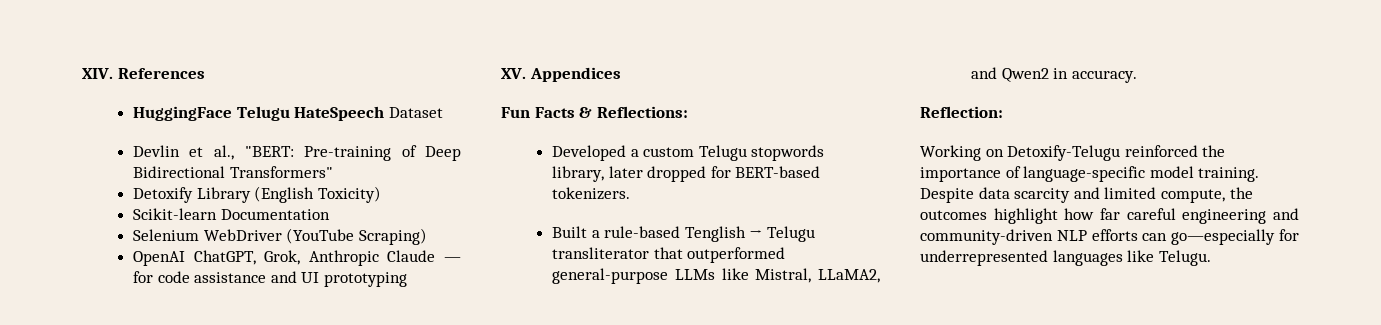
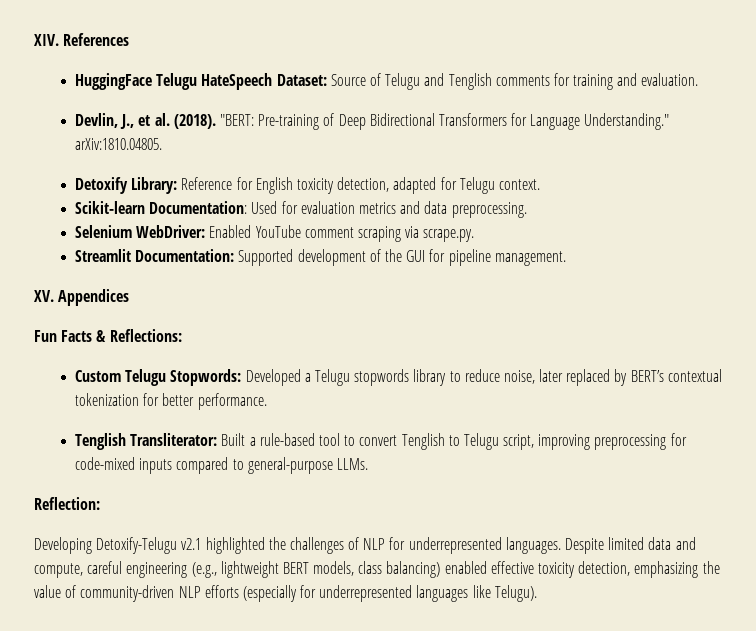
[388,107,443,118] [132,145,234,160] Dataset // Devlin et al., -> [276,73,699,90] [75,113,216,129] Dataset: Source of Telugu and Tenglish comments for training and evaluation. // Devlin, J., et al. (2018).
[229,166,333,178] [132,186,381,203] [132,208,330,220] [132,228,427,245] [132,250,461,266] [132,271,407,287] Transformers" // Detoxify Library (English Toxicity) // Scikit-learn Documentation // Selenium WebDriver (YouTube Scraping) // OpenAI ChatGPT, Grok, Anthropic Claude — for code assistance and UI prototyping -> [438,113,670,130] [75,138,163,150] [75,177,540,194] [75,201,527,218] [75,225,475,242] [75,249,566,266] Transformers for Language Understanding." arXiv:1810.04805. // Detoxify Library: Reference for English toxicity detection, adapted for Telugu context. // Scikit-learn Documentation: Used for evaluation metrics and data preprocessing. // Selenium WebDriver: Enabled YouTube comment scraping via scrape.py. // Streamlit Documentation: Supported development of the GUI for pipeline management.
(688, 112) none -> [75,369,242,386] Custom Telugu Stopwords:
[643,147,695,157] custom -> (311, 377) none
[551,166,821,182] [551,187,630,200] [551,226,815,242] [551,247,786,263] [551,268,880,284] [970,67,1137,83] [920,106,1003,118] [920,145,1226,161] [920,166,1260,182] [920,187,1253,203] [920,208,1299,224] library, later dropped for BERT-based tokenizers. // Built a rule-based Tenglish → Telugu transliterator that outperformed general-purpose LLMs like Mistral, LLaMA2, and Qwen2 in accuracy. // Reflection: // Working on Detoxify-Telugu reinforced the importance of language-specific model training. Despite data scarcity and limited compute, the outcomes highlight how far careful engineering and -> [413,369,722,386] [75,393,267,410] [75,433,687,450] [75,457,368,474] [34,497,100,510] [34,537,696,554] [34,561,720,578] [34,585,77,598] library to reduce noise, later replaced by BERT’s contextual tokenization for better performance. // Tenglish Transliterator: Built a rule-based tool to convert Tenglish to Telugu script, improving preprocessing for code-mixed inputs compared to general-purpose LLMs. // Reflection: // Developing Detoxify-Telugu v2.1 highlighted the challenges of NLP for underrepresented languages. Despite limited data and compute, careful engineering (e.g., lightweight BERT models, class balancing) enabled effective toxicity detection, emphasizing the value of
[1142,229,1276,245] can go—especially -> [242,585,297,602] (especially
[1158,250,1211,266] Telugu. -> [494,585,537,602] Telugu).

